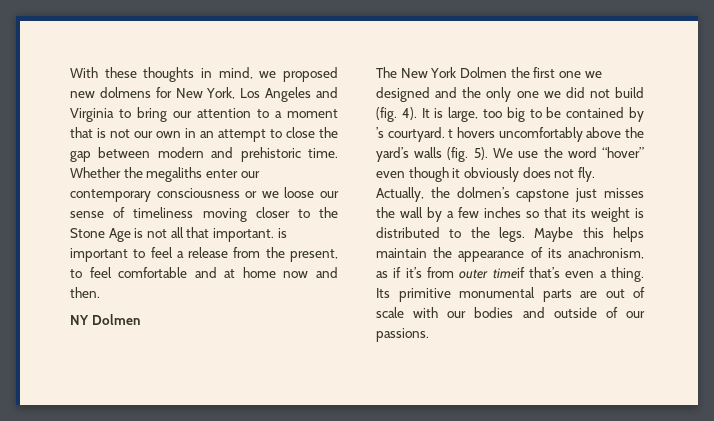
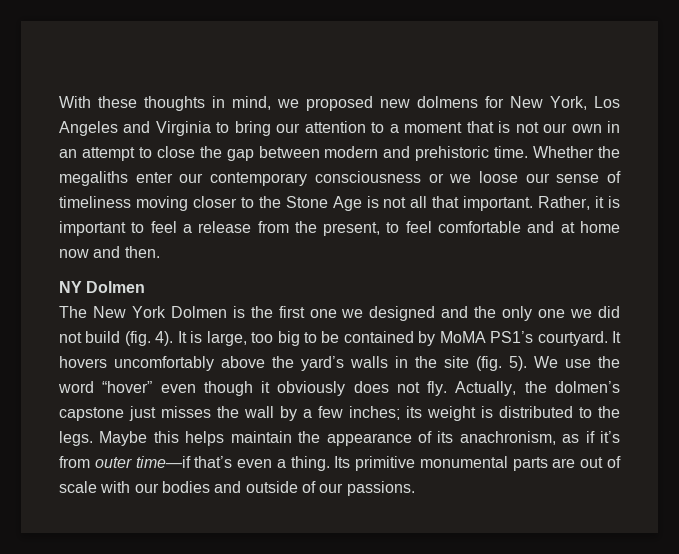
(274, 235) none -> [538,196,605,210] Rather, it
(507, 72) none -> [232,306,245,318] is
[376,127,454,142] ’s courtyard. t -> [439,331,621,346] MoMA PS1’s courtyard. It
(443, 152) none -> [395,356,469,368] in the site
[484,207,567,218] inches so that -> [349,406,400,420] inches;
[492,267,525,279] timeif -> [135,456,191,468] time—if

